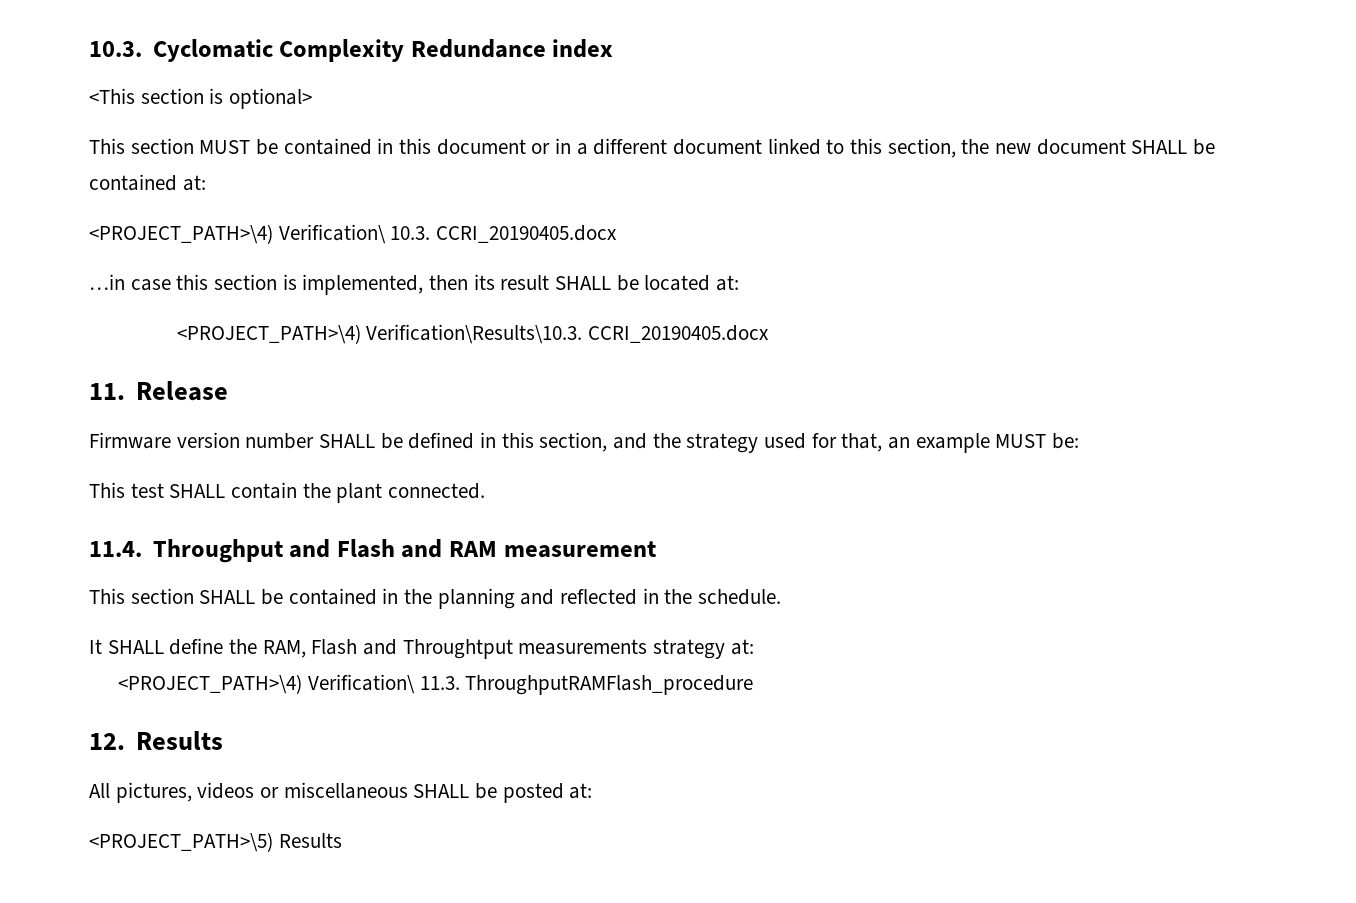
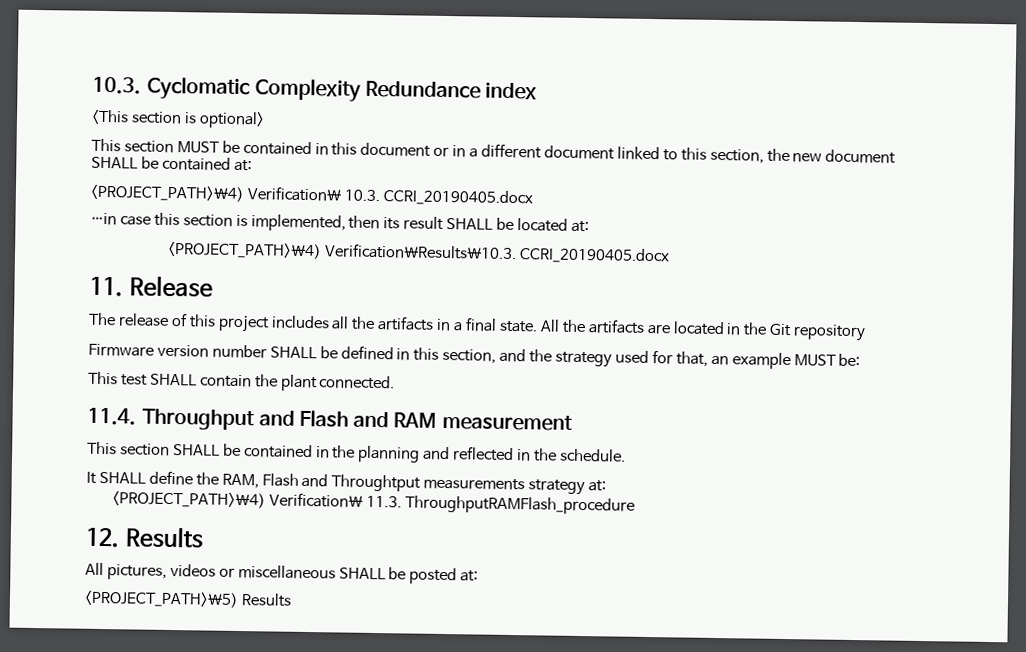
(228, 391) none -> [88,312,867,342] // The release of this project includes all the artifacts in a final state. All the artifacts are located in the Git repository

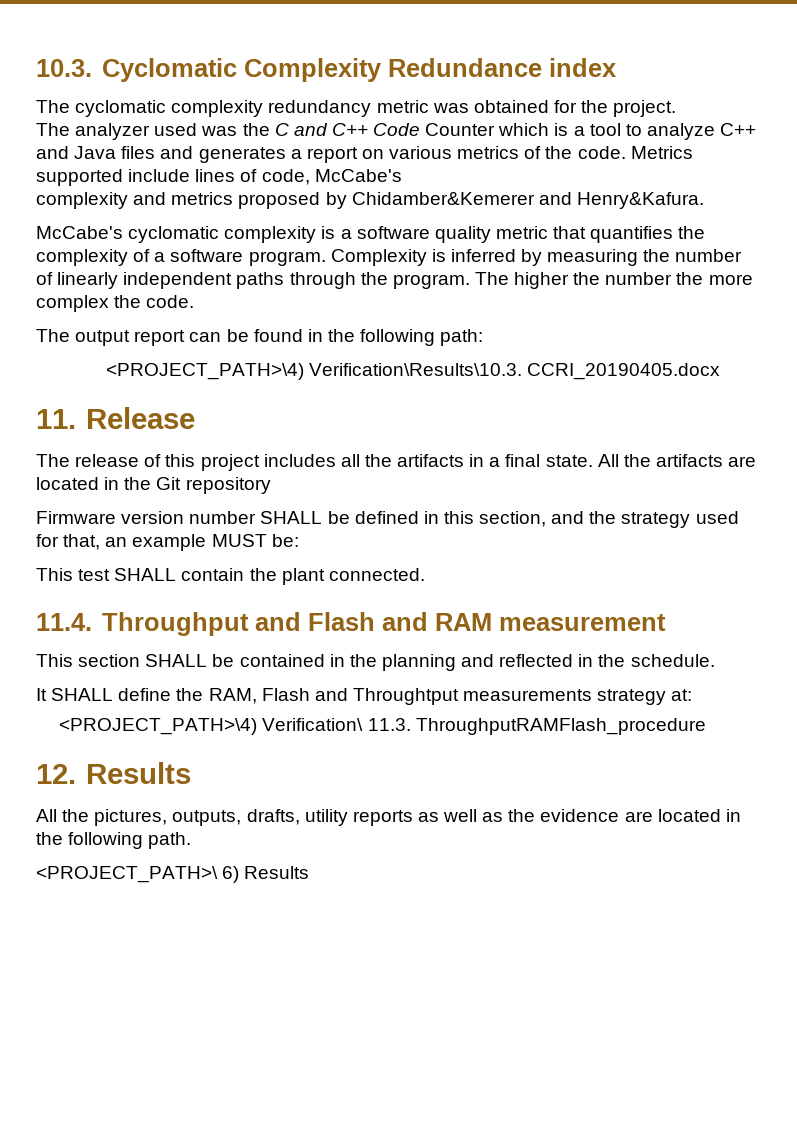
[91,109,265,129] [91,138,897,164] [91,156,252,172] [90,184,533,207] [90,212,589,233] <This section is optional> // This section MUST be contained in this document or in a different document linked to this section, the new document SHALL be contained at: // <PROJECT_PATH>\4) Verification\ 10.3. CCRI_20190405.docx // …in case this section is implemented, then its result SHALL be located at: -> [36,100,677,117] [36,123,757,140] [36,146,693,163] [36,169,402,186] [36,192,704,209] [36,226,706,243] [36,249,743,266] [36,272,753,289] [36,295,195,312] [36,329,484,346] The cyclomatic complexity redundancy metric was obtained for the project. // The analyzer used was the C and C++ Code Counter which is a tool to analyze C++ and Java files and generates a report on various metrics of the code. Metrics supported include lines of code, McCabe's // complexity and metrics proposed by Chidamber&Kemerer and Henry&Kafura. // McCabe's cyclomatic complexity is a software quality metric that quantifies the complexity of a software program. Complexity is inferred by measuring the number of linearly independent paths through the program. The higher the number the more complex the code. // The output report can be found in the following path:
[106,563,479,585] [84,590,239,608] pictures, videos or miscellaneous SHALL be posted at: // <PROJECT_PATH>\5) -> [62,809,741,826] [36,832,192,849] [36,866,240,883] the pictures, outputs, drafts, utility reports as well as the evidence are located in the following path. // <PROJECT_PATH>\ 6)

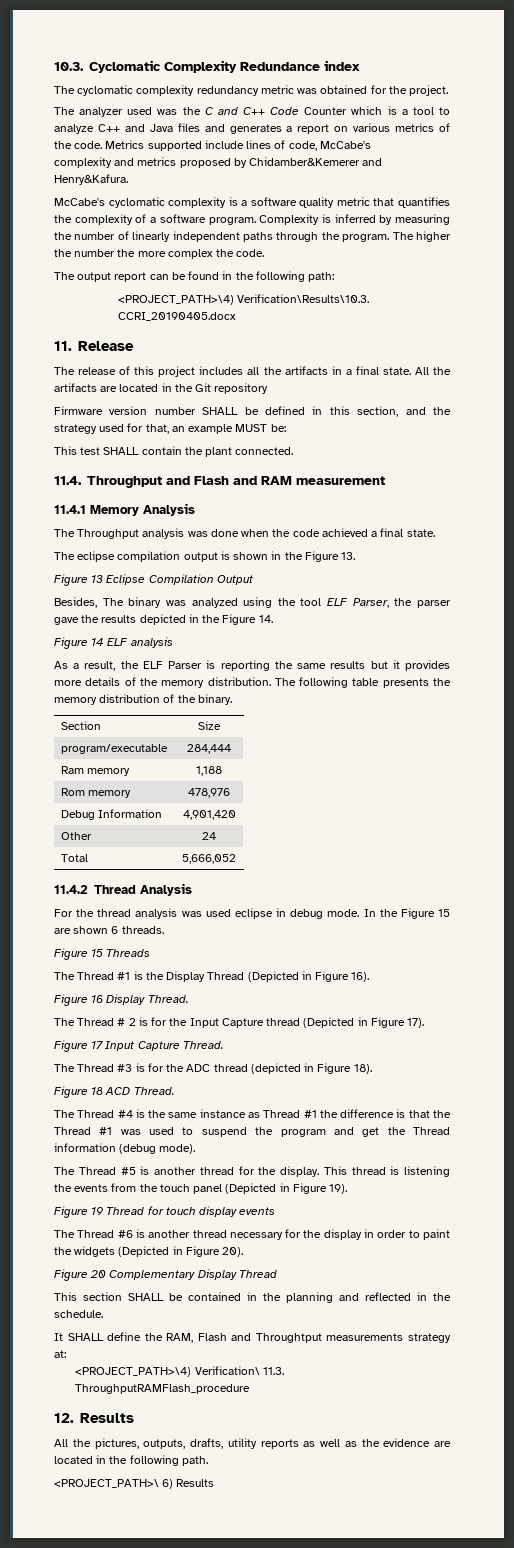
(666, 622) none -> [54,503,195,516] [54,528,435,539] [54,551,356,562] [54,574,253,586] [54,597,451,608] [54,614,273,625] [54,637,173,649] [54,660,450,671] [54,677,452,688] [54,694,232,705] [60,721,101,730] [198,721,221,730] [60,744,168,754] [187,744,231,754] [60,766,131,776] [196,766,222,776] [60,788,132,798] [188,788,230,798] [60,809,163,820] [182,810,236,820] [60,832,92,840] [202,832,216,840] [60,854,88,862] [182,854,236,864] [54,883,192,896] [54,908,450,919] [54,926,164,934] [54,948,151,960] [54,971,370,982] [54,994,189,1006] [54,1017,425,1028] [54,1040,224,1052] [54,1063,372,1074] [54,1086,175,1098] [54,1109,451,1118] [54,1127,451,1137] [54,1143,196,1154] [54,1166,450,1177] [54,1183,348,1194] [54,1206,276,1218] [54,1229,451,1240] [54,1246,244,1257] [54,1269,277,1281] // 11.4.1 Memory Analysis // The Throughput analysis was done when the code achieved a final state. // The eclipse compilation output is shown in the Figure 13. // Figure 13 Eclipse Compilation Output // Besides, The binary was analyzed using the tool ELF Parser, the parser gave the results depicted in the Figure 14. // Figure 14 ELF analysis // As a result, the ELF Parser is reporting the same results but it provides more details of the memory distribution. The following table presents the memory distribution of the binary. // Section | Size // program/executable | 284,444 // Ram memory | 1,188 // Rom memory | 478,976 // Debug Information | 4,901,420 // Other | 24 // Total | 5,666,052 // 11.4.2 Thread Analysis // For the thread analysis was used eclipse in debug mode. In the Figure 15 are shown 6 threads. // Figure 15 Threads // The Thread #1 is the Display Thread (Depicted in Figure 16). // Figure 16 Display Thread. // The Thread # 2 is for the Input Capture thread (Depicted in Figure 17). // Figure 17 Input Capture Thread. // The Thread #3 is for the ADC thread (depicted in Figure 18). // Figure 18 ACD Thread. // The Thread #4 is the same instance as Thread #1 the difference is that the Thread #1 was used to suspend the program and get the Thread information (debug mode). // The Thread #5 is another thread for the display. This thread is listening the events from the touch panel (Depicted in Figure 19). // Figure 19 Thread for touch display events // The Thread #6 is another thread necessary for the display in order to paint the widgets (Depicted in Figure 20). // Figure 20 Complementary Display Thread

